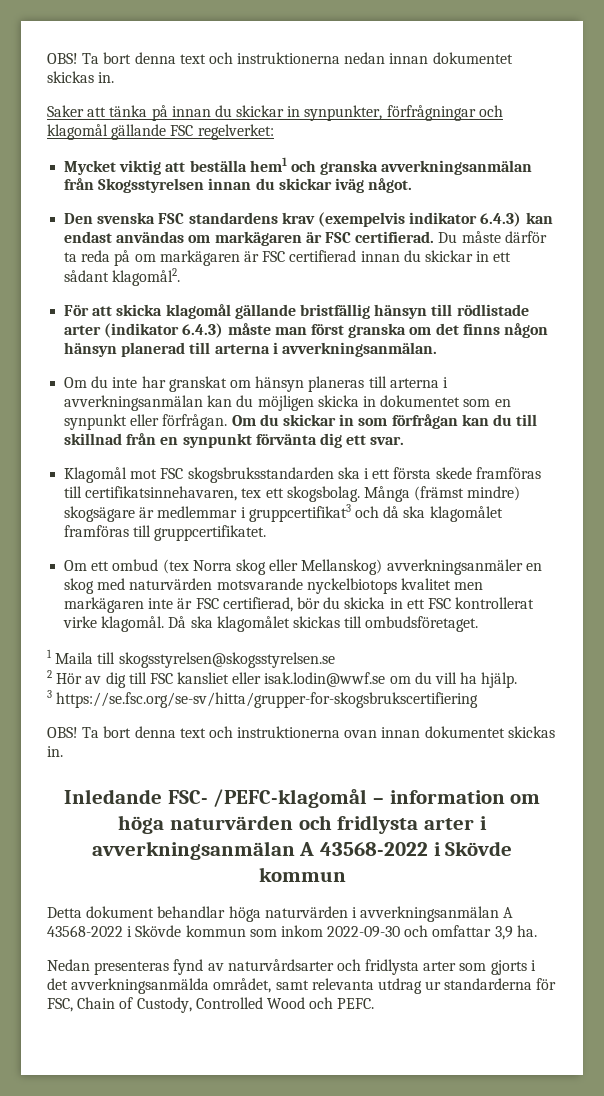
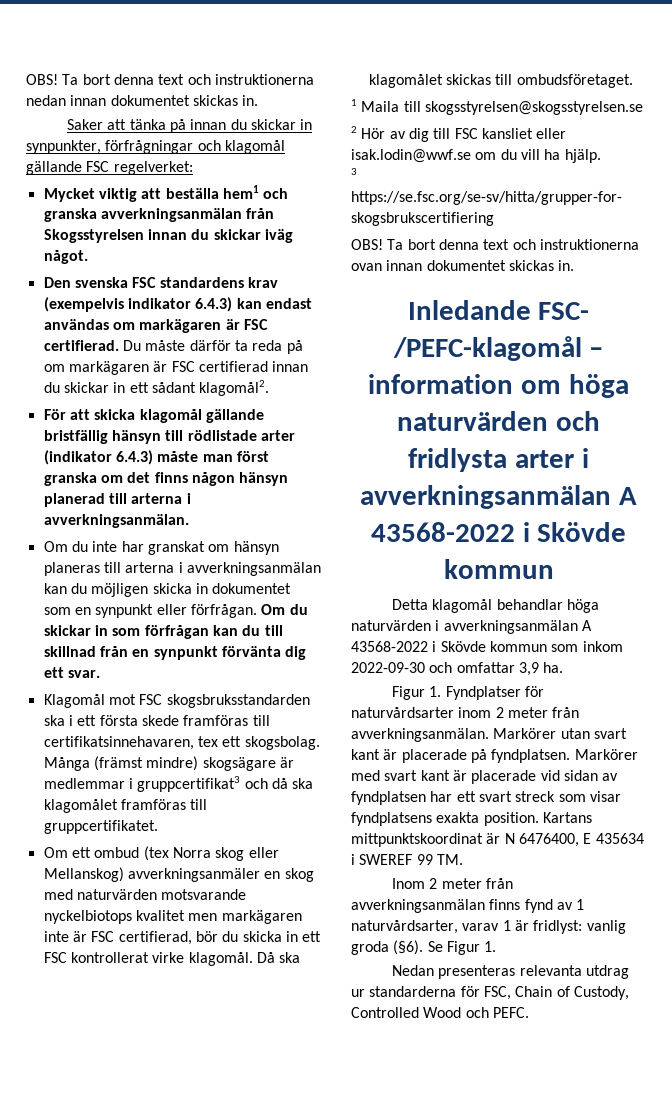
[86,906,155,918] dokument -> [432,599,493,613] klagomål
[47,959,536,975] [47,978,309,994] Nedan presenteras fynd av naturvårdsarter och fridlysta arter som gjorts i det avverkningsanmälda området, samt -> [392,686,544,700] [351,707,580,718] [351,728,627,742] [351,749,638,763] [351,770,619,784] [351,791,621,805] [351,812,592,826] [351,833,644,847] [351,854,463,865] [392,878,513,889] [351,899,585,913] [351,920,626,934] [351,940,497,955] [392,965,516,979] Figur 1. Fyndplatser för naturvårdsarter inom 2 meter från avverkningsanmälan. Markörer utan svart kant är placerade på fyndplatsen. Markörer med svart kant är placerade vid sidan av fyndplatsen har ett svart streck som visar fyndplatsens exakta position. Kartans mittpunktskoordinat är N 6476400, E 435634 i SWEREF 99 TM. // Inom 2 meter från avverkningsanmälan finns fynd av 1 naturvårdsarter, varav 1 är fridlyst: vanlig groda (§6). Se Figur 1. // Nedan presenteras

